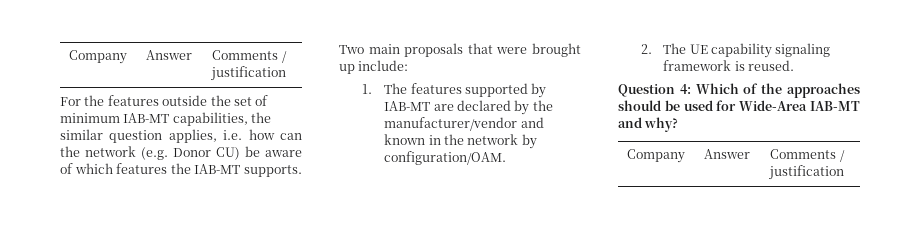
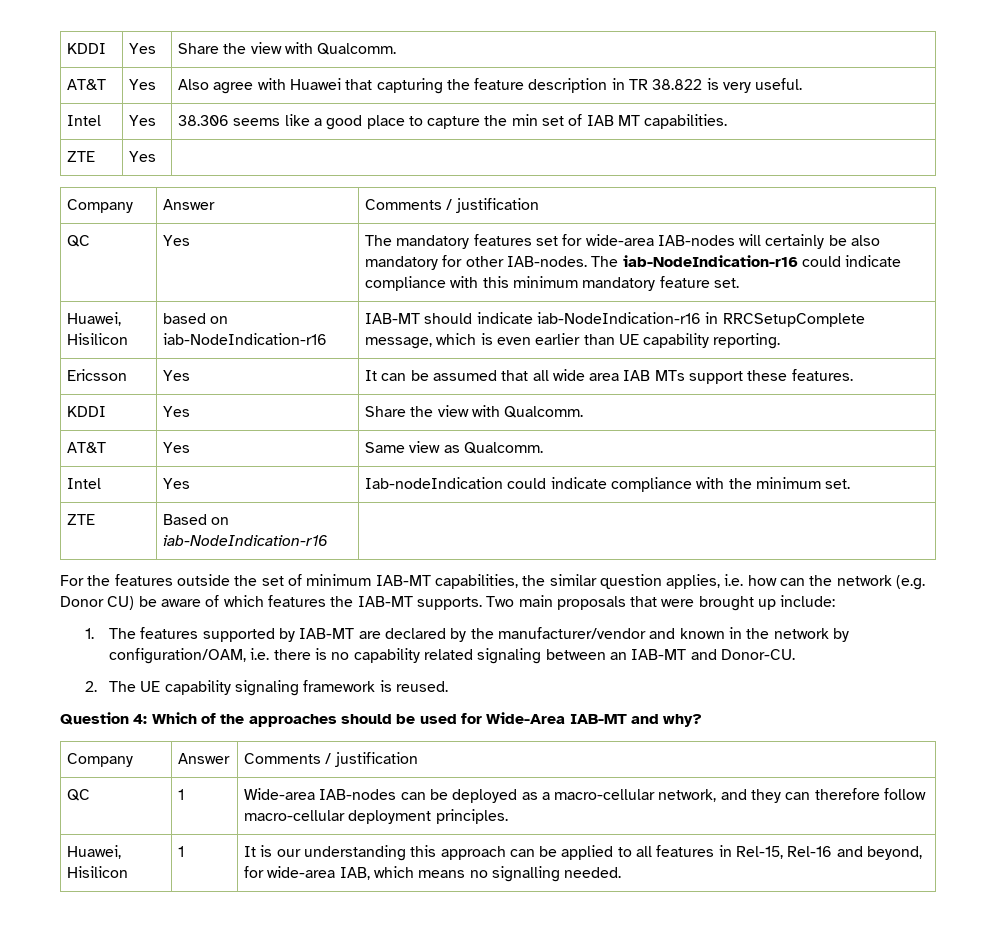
[69,50,128,64] [146,50,193,60] [212,50,287,63] [211,66,287,81] Company | Answer | Comments / justification -> [66,43,106,54] [128,43,156,54] [177,42,397,55] [66,79,106,90] [128,79,156,90] [177,78,803,94] [66,115,101,126] [128,115,156,126] [177,114,728,130] [66,151,95,162] [128,151,156,162] [66,199,133,213] [162,199,215,210] [364,198,539,213] [66,235,90,247] [162,235,190,246] [364,234,881,249] [364,255,902,270] [364,276,739,291] [66,312,121,326] [66,333,128,345] [162,313,229,324] [162,333,327,345] [364,312,865,327] [364,333,781,349] [66,369,127,381] [162,370,190,381] [364,369,853,384] [66,406,106,417] [162,406,190,417] [364,405,584,418] [66,442,106,453] [162,442,190,453] [364,441,543,454] [66,478,101,489] [162,478,190,489] [364,477,851,492] [66,514,95,525] [162,514,230,525] [162,535,328,546] KDDI | Yes | Share the view with Qualcomm. // AT&T | Yes | Also agree with Huawei that capturing the feature description in TR 38.822 is very useful. // Intel | Yes | 38.306 seems like a good place to capture the min set of IAB MT capabilities. // ZTE | Yes | // Company | Answer | Comments / justification // QC | Yes | The mandatory features set for wide-area IAB-nodes will certainly be also mandatory for other IAB-nodes. The iab-NodeIndication-r16 could indicate compliance with this minimum mandatory feature set. // Huawei, Hisilicon | based on iab-NodeIndication-r16 | IAB-MT should indicate iab-NodeIndication-r16 in RRCSetupComplete message, which is even earlier than UE capability reporting. // Ericsson | Yes | It can be assumed that all wide area IAB MTs support these features. // KDDI | Yes | Share the view with Qualcomm. // AT&T | Yes | Same view as Qualcomm. // Intel | Yes | Iab-nodeIndication could indicate compliance with the minimum set. // ZTE | Based on iab-NodeIndication-r16 |
[384,151,507,165] configuration/OAM. -> [109,648,796,664] configuration/OAM, i.e. there is no capability related signaling between an IAB-MT and Donor-CU.
(845, 172) none -> [66,789,90,801] [177,789,184,800] [243,788,927,803] [243,809,508,824] [66,845,121,859] [66,866,128,878] [177,846,184,857] [243,845,923,861] [243,866,622,882] // QC | 1 | Wide-area IAB-nodes can be deployed as a macro-cellular network, and they can therefore follow macro-cellular deployment principles. // Huawei, Hisilicon | 1 | It is our understanding this approach can be applied to all features in Rel-15, Rel-16 and beyond, for wide-area IAB, which means no signalling needed.

